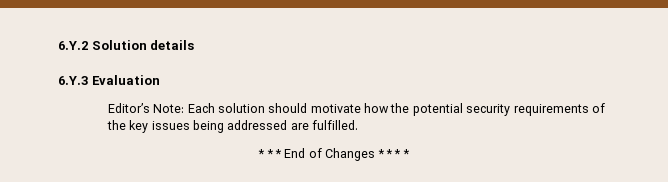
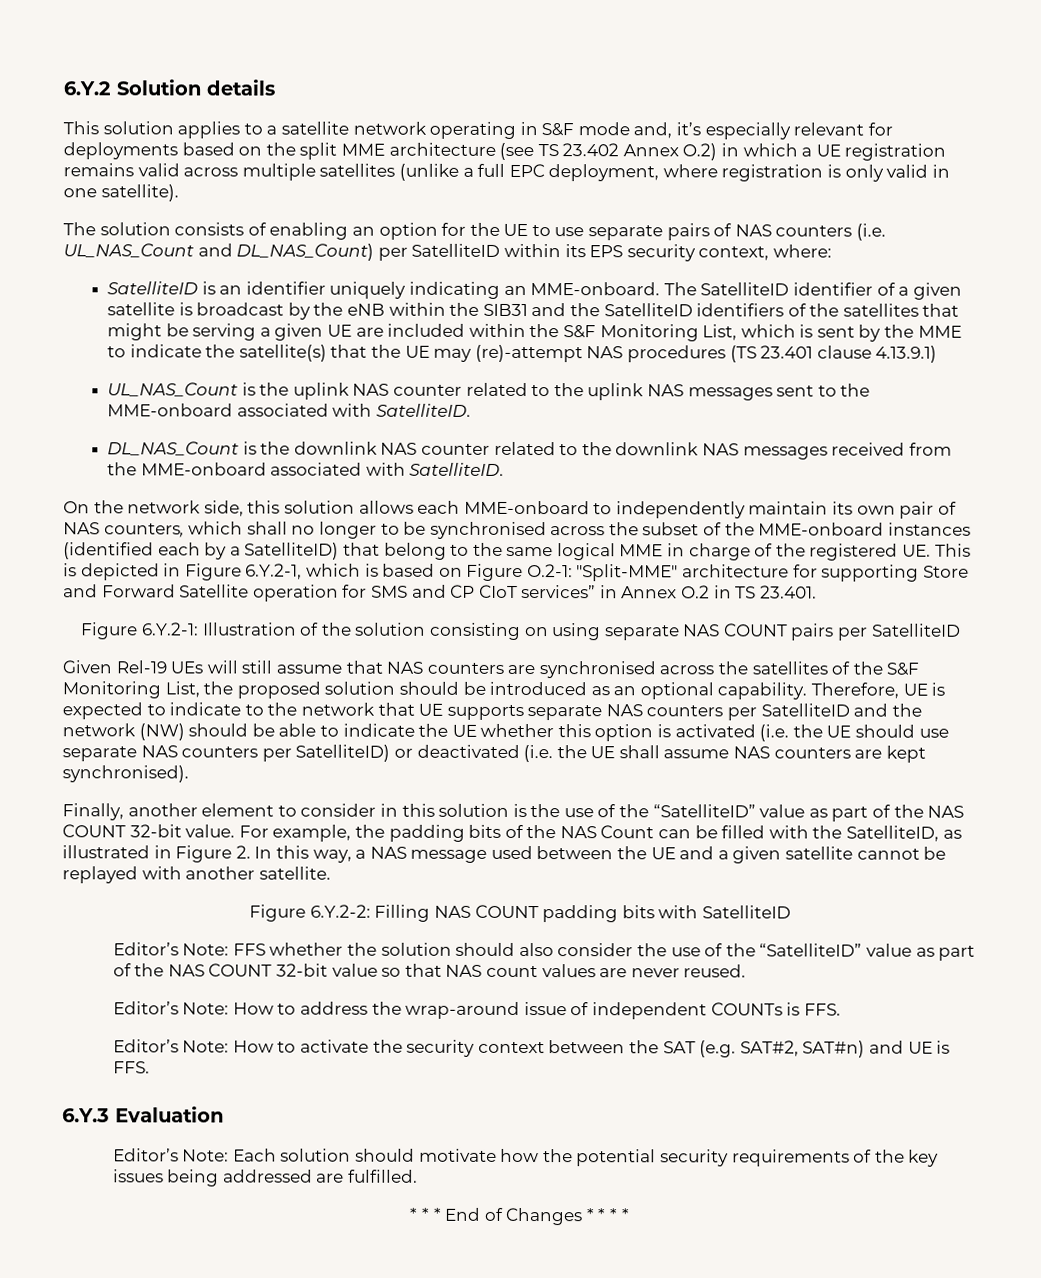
(195, 45) none -> [63,121,893,140] [63,142,947,161] [63,163,950,182] [63,184,179,202] [63,222,887,241] [63,243,832,262] [107,281,962,300] [107,302,960,320] [107,323,962,342] [107,344,938,363] [107,382,871,401] [107,403,471,417] [107,441,952,460] [107,462,505,476] [63,500,957,519] [63,521,971,540] [63,542,971,561] [63,563,969,582] [63,584,817,602] [80,622,961,641] [62,660,920,679] [62,681,946,700] [62,702,922,721] [62,723,949,742] [62,744,926,763] [62,765,189,783] [62,803,965,822] [62,824,962,842] [62,845,947,864] [62,866,331,884] [249,904,791,923] [112,942,976,961] [112,963,747,978] [112,1001,841,1020] [112,1039,951,1058] [112,1061,150,1074] // This solution applies to a satellite network operating in S&F mode and, it’s especially relevant for deployments based on the split MME architecture (see TS 23.402 Annex O.2) in which a UE registration remains valid across multiple satellites (unlike a full EPC deployment, where registration is only valid in one satellite). // The solution consists of enabling an option for the UE to use separate pairs of NAS counters (i.e. UL_NAS_Count and DL_NAS_Count) per SatelliteID within its EPS security context, where: // SatelliteID is an identifier uniquely indicating an MME-onboard. The SatelliteID identifier of a given satellite is broadcast by the eNB within the SIB31 and the SatelliteID identifiers of the satellites that might be serving a given UE are included within the S&F Monitoring List, which is sent by the MME to indicate the satellite(s) that the UE may (re)-attempt NAS procedures (TS 23.401 clause 4.13.9.1) // UL_NAS_Count is the uplink NAS counter related to the uplink NAS messages sent to the MME-onboard associated with SatelliteID. // DL_NAS_Count is the downlink NAS counter related to the downlink NAS messages received from the MME-onboard associated with SatelliteID. // On the network side, this solution allows each MME-onboard to independently maintain its own pair of NAS counters, which shall no longer to be synchronised across the subset of the MME-onboard instances (identified each by a SatelliteID) that belong to the same logical MME in charge of the registered UE. This is depicted in Figure 6.Y.2-1, which is based on Figure O.2-1: "Split-MME" architecture for supporting Store and Forward Satellite operation for SMS and CP CIoT services” in Annex O.2 in TS 23.401. // Figure 6.Y.2-1: Illustration of the solution consisting on using separate NAS COUNT pairs per SatelliteID // Given Rel-19 UEs will still assume that NAS counters are synchronised across the satellites of the S&F Monitoring List, the proposed solution should be introduced as an optional capability. Therefore, UE is expected to indicate to the network that UE supports separate NAS counters per SatelliteID and the network (NW) should be able to indicate the UE whether this option is activated (i.e. the UE should use separate NAS counters per SatelliteID) or deactivated (i.e. the UE shall assume NAS counters are kept synchronised). // Finally, another element to consider in this solution is the use of the “SatelliteID” value as part of the NAS COUNT 32-bit value. For example, the padding bits of the NAS Count can be filled with the SatelliteID, as illustrated in Figure 2. In this way, a NAS message used between the UE and a given satellite cannot be replayed with another satellite. // Figure 6.Y.2-2: Filling NAS COUNT padding bits with SatelliteID // Editor’s Note: FFS whether the solution should also consider the use of the “SatelliteID” value as part of the NAS COUNT 32-bit value so that NAS count values are never reused. // Editor’s Note: How to address the wrap-around issue of independent COUNTs is FFS. // Editor’s Note: How to activate the security context between the SAT (e.g. SAT#2, SAT#n) and UE is FFS.

